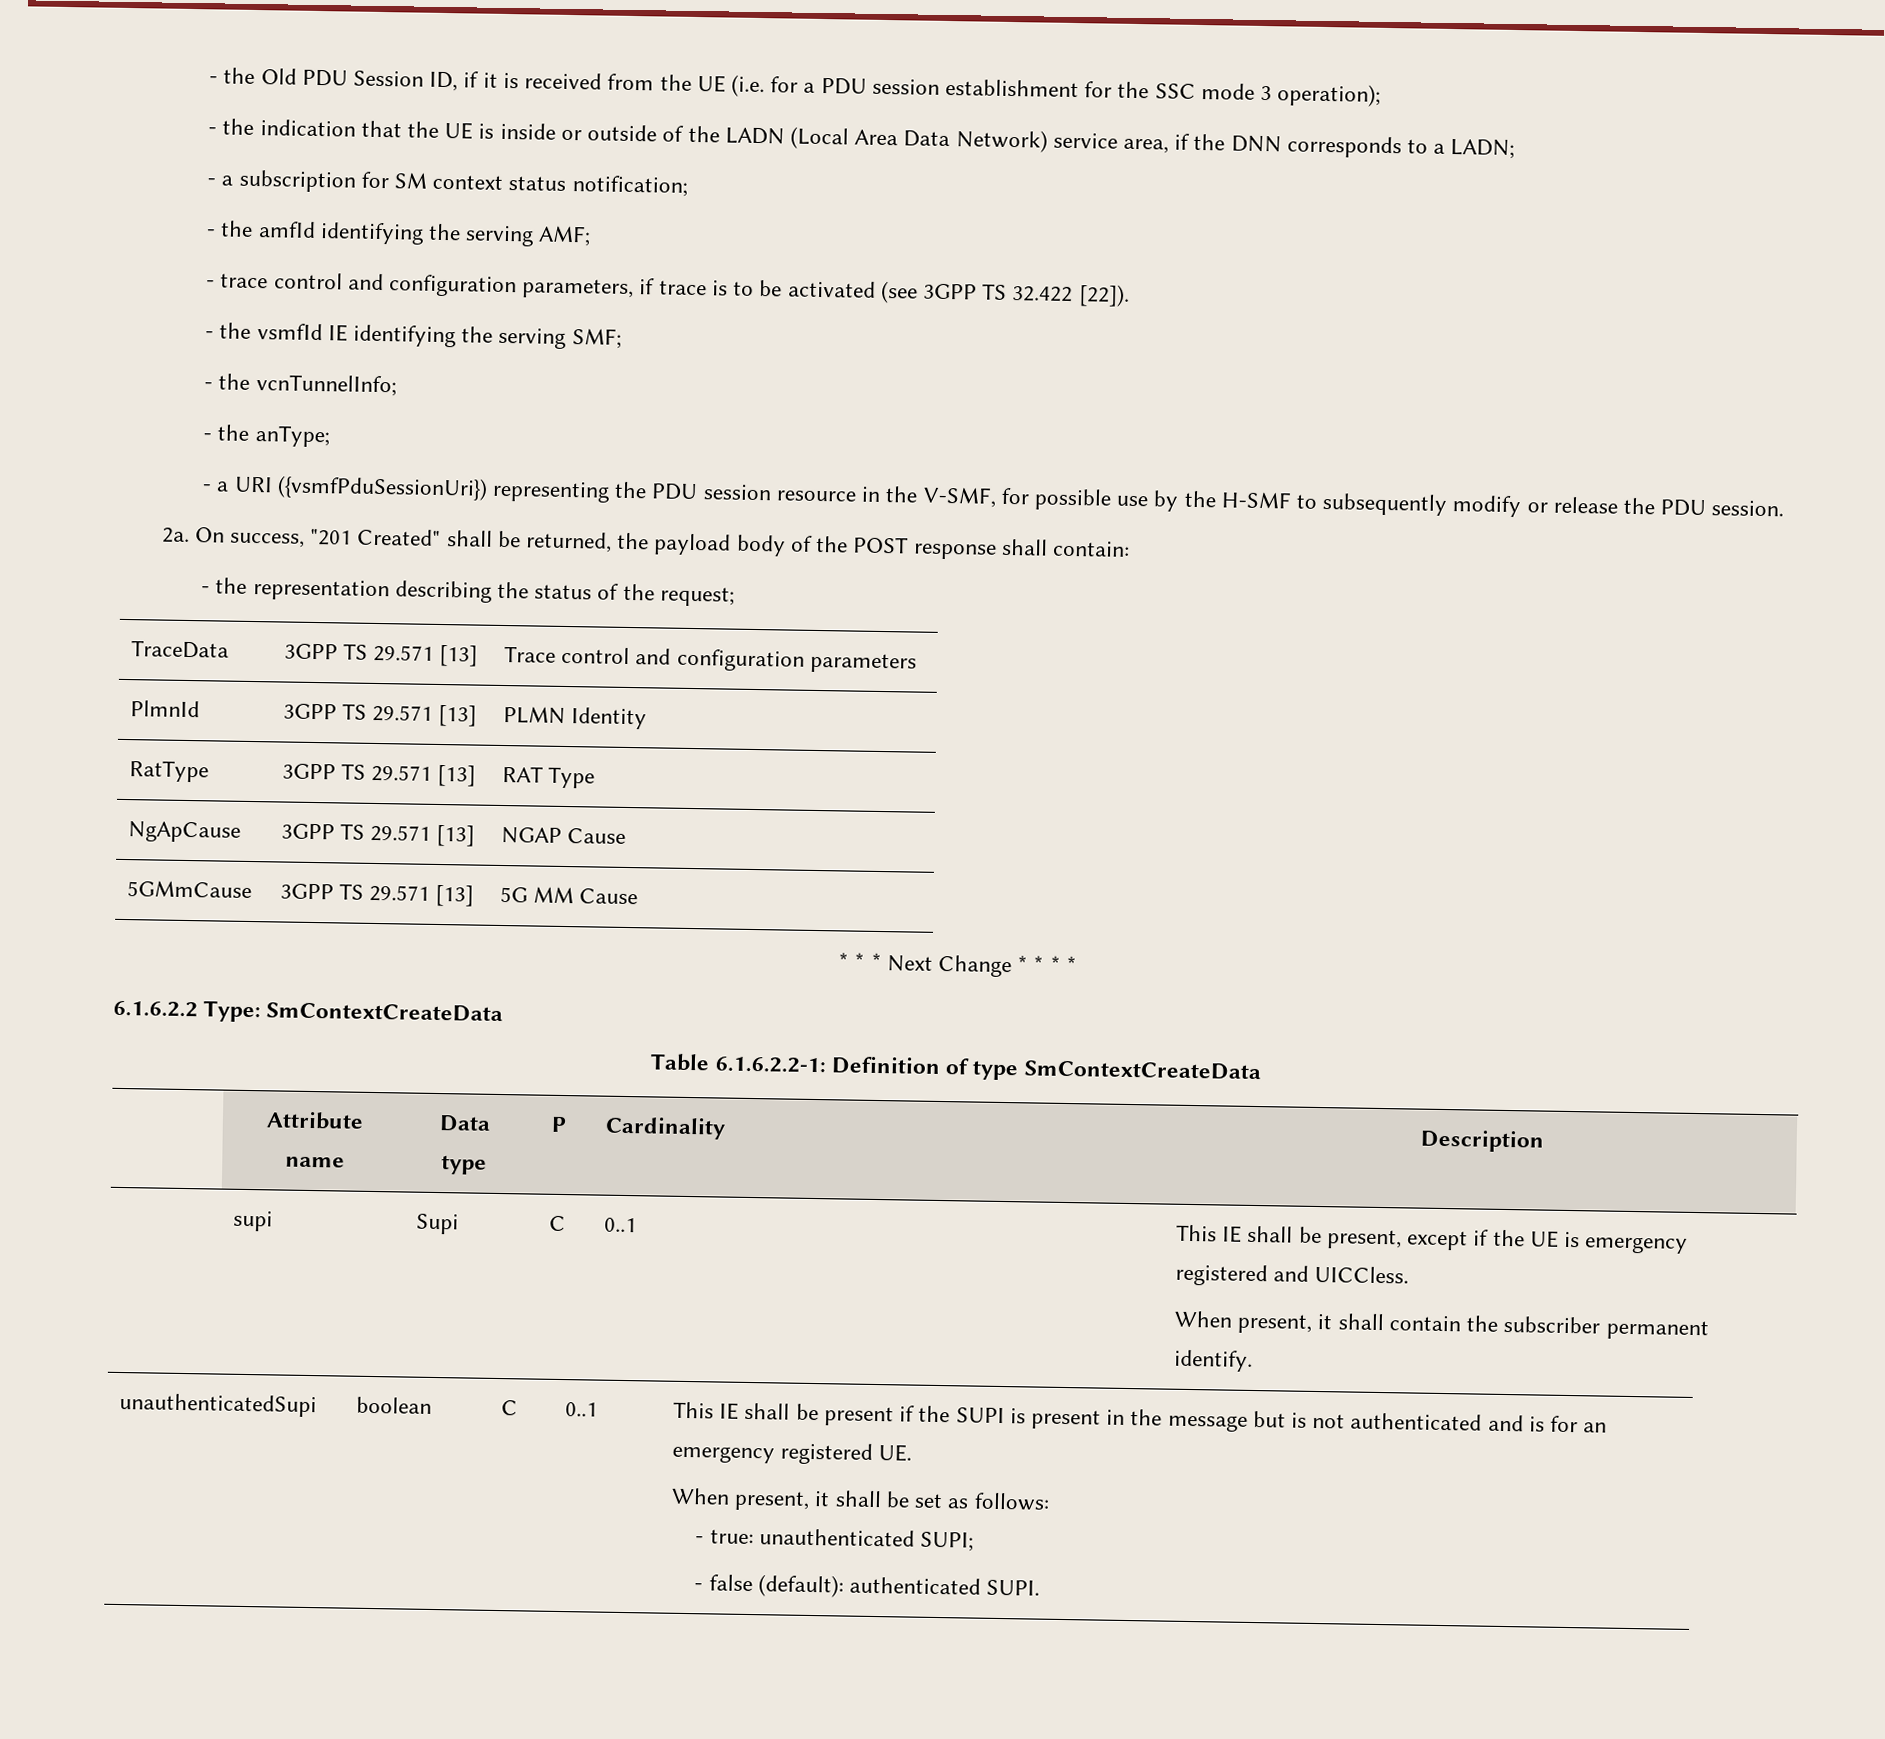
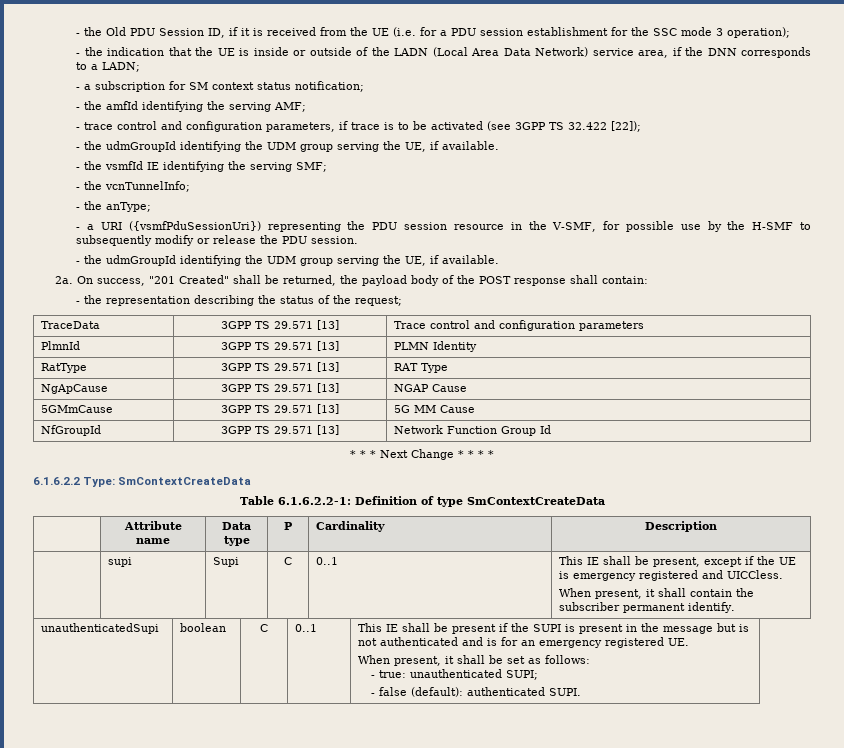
[1077,284,1130,307] [22]). -> [611,121,642,132] [76,141,500,152] [22]); // - the udmGroupId identifying the UDM group serving the UE, if available.
(1785, 508) none -> [76,255,500,266] // - the udmGroupId identifying the UDM group serving the UE, if available.
(639, 896) none -> [40,425,101,436] [221,425,339,435] [393,425,551,436] // NfGroupId | 3GPP TS 29.571 [13] | Network Function Group Id

